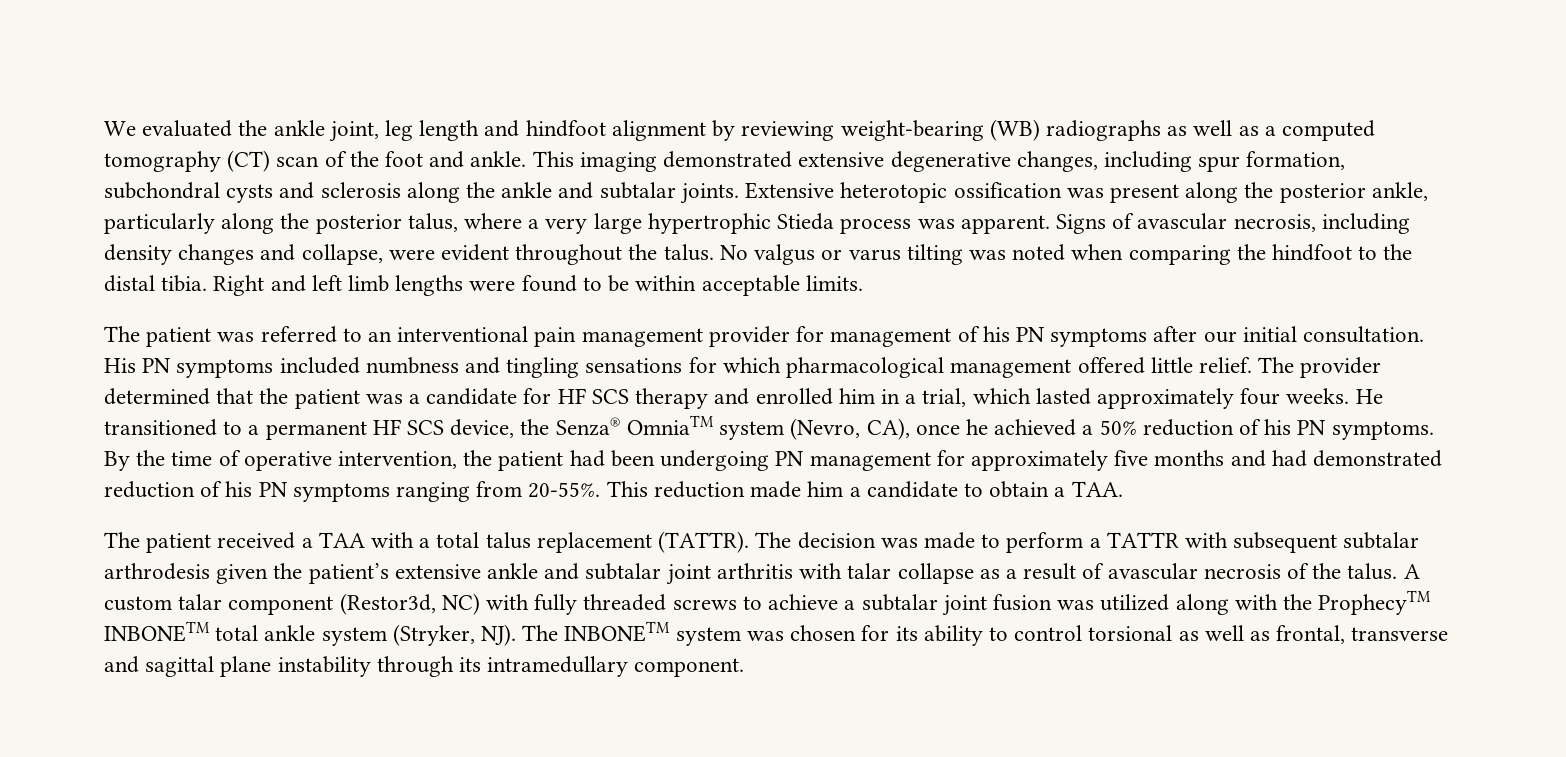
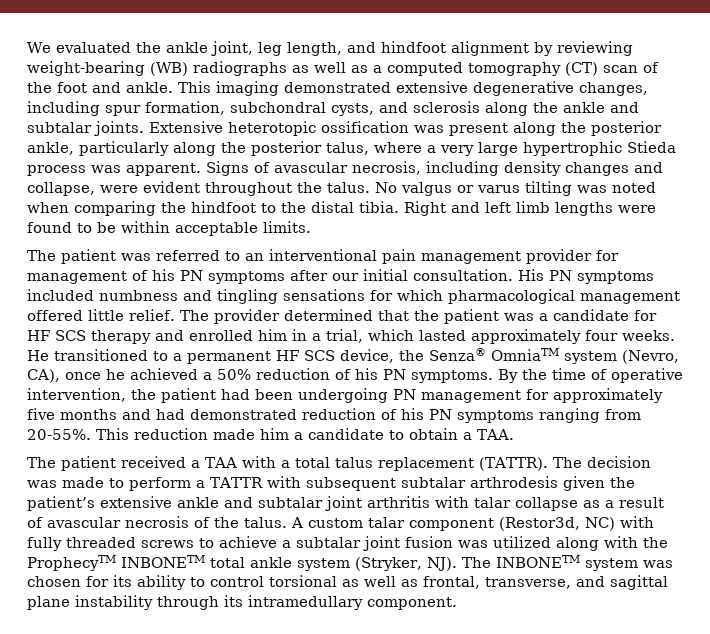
[419,120,480,141] length -> [286,42,342,56] length,
[226,184,274,203] cysts -> [331,103,374,116] cysts,
[1351,627,1449,641] transverse -> [485,577,571,589] transverse,

